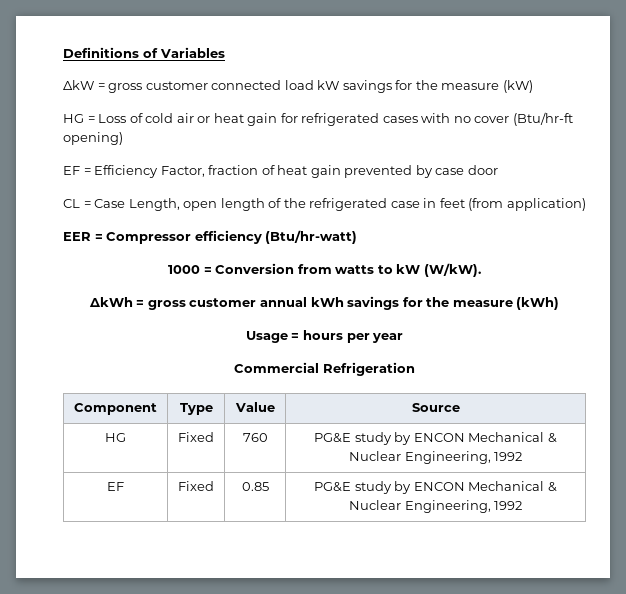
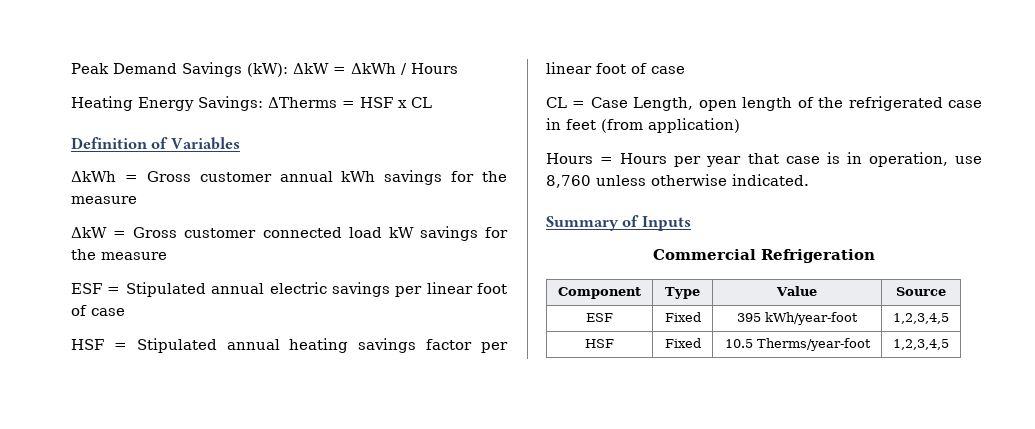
[63,47,225,58] [63,80,143,93] Definitions of Variables // ΔkW = gross -> [71,62,458,77] [71,96,432,111] [71,137,240,150] [71,170,507,185] [71,196,137,204] [71,227,178,238] Peak Demand Savings (kW): ΔkW = ΔkWh / Hours // Heating Energy Savings: ΔTherms = HSF x CL // Definition of Variables // ΔkWh = Gross customer annual kWh savings for the measure // ΔkW = Gross
[502,80,533,93] [63,112,573,126] [63,132,123,145] [63,165,498,178] (kW) // HG = Loss of cold air or heat gain for refrigerated cases with no cover (Btu/hr-ft opening) // EF = Efficiency Factor, fraction of heat gain prevented by case door -> [71,282,507,297] [71,305,125,316] [71,338,508,353] [546,62,685,74] // ESF = Stipulated annual electric savings per linear foot of case // HSF = Stipulated annual heating savings factor per linear foot of case
[63,230,358,244] [168,263,481,277] [88,296,560,310] [245,330,404,343] EER = Compressor efficiency (Btu/hr-watt) // 1000 = Conversion from watts to kW (W/kW). // ΔkWh = gross customer annual kWh savings for the measure (kWh) // Usage = hours per year -> [546,152,982,167] [546,174,809,188] [546,215,691,231] Hours = Hours per year that case is in operation, use 8,760 unless otherwise indicated. // Summary of Inputs
[105,433,126,442] [178,432,214,442] [242,433,268,442] [314,432,557,445] [348,451,523,464] [107,482,124,491] [178,481,214,491] [241,482,269,491] [314,481,557,494] [348,500,523,513] HG | Fixed | 760 | PG&E study by ENCON Mechanical & Nuclear Engineering, 1992 // EF | Fixed | 0.85 | PG&E study by ENCON Mechanical & Nuclear Engineering, 1992 -> [586,313,613,322] [664,312,701,322] [737,312,858,325] [893,313,949,324] [585,339,614,348] [664,338,701,348] [724,338,871,351] [893,339,949,350] ESF | Fixed | 395 kWh/year-foot | 1,2,3,4,5 // HSF | Fixed | 10.5 Therms/year-foot | 1,2,3,4,5

